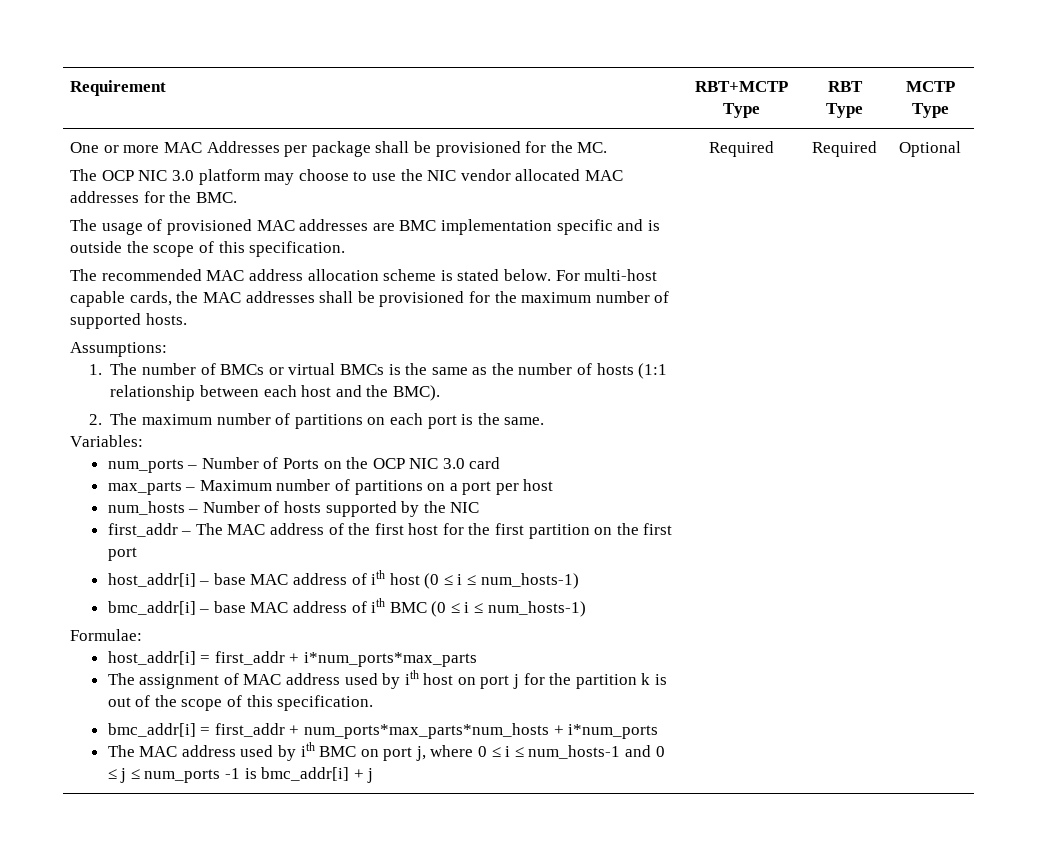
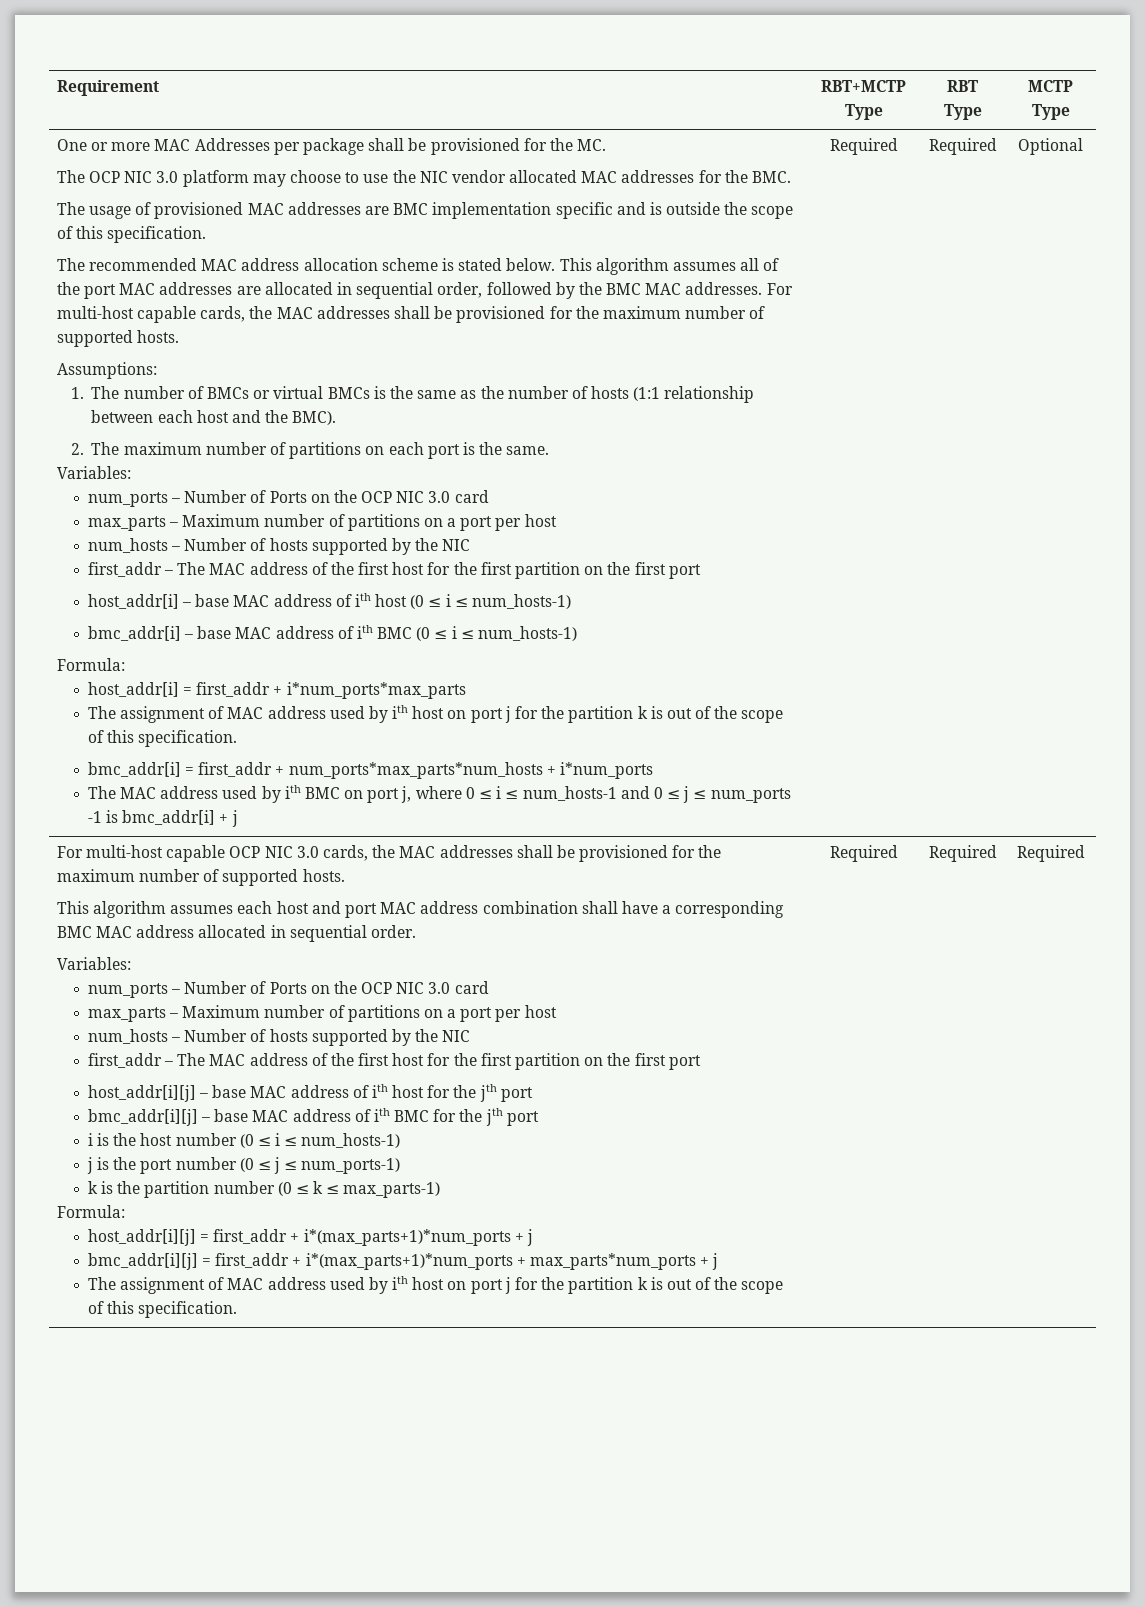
(551, 275) none -> [559,258,780,275] [56,282,763,299] This algorithm assumes all of the port MAC addresses are allocated in sequential order, followed by the BMC MAC addresses.
[70,629,143,641] Formulae: -> [56,658,125,671] Formula:
(961, 149) none -> [56,845,722,862] [56,869,345,886] [56,901,785,918] [56,925,416,942] [56,957,131,970] [87,981,489,998] [87,1005,557,1022] [87,1029,471,1046] [87,1053,701,1070] [87,1084,533,1102] [87,1108,539,1126] [87,1133,401,1148] [86,1157,401,1174] [87,1181,441,1198] [56,1205,125,1218] [87,1229,533,1246] [87,1253,719,1270] [87,1276,784,1294] [87,1301,238,1318] [829,845,898,862] [928,845,997,862] [1016,845,1085,862] // For multi-host capable OCP NIC 3.0 cards, the MAC addresses shall be provisioned for the maximum number of supported hosts. // This algorithm assumes each host and port MAC address combination shall have a corresponding BMC MAC address allocated in sequential order. // Variables: // num_ports – Number of Ports on the OCP NIC 3.0 card // max_parts – Maximum number of partitions on a port per host // num_hosts – Number of hosts supported by the NIC // first_addr – The MAC address of the first host for the first partition on the first port // host_addr[i][j] – base MAC address of ith host for the jth port // bmc_addr[i][j] – base MAC address of ith BMC for the jth port // i is the host number (0 ≤ i ≤ num_hosts-1) // j is the port number (0 ≤ j ≤ num_ports-1) // k is the partition number (0 ≤ k ≤ max_parts-1) // Formula: // host_addr[i][j] = first_addr + i*(max_parts+1)*num_ports + j // bmc_addr[i][j] = first_addr + i*(max_parts+1)*num_ports + max_parts*num_ports + j // The assignment of MAC address used by ith host on port j for the partition k is out of the scope of this specification. | Required | Required | Required

